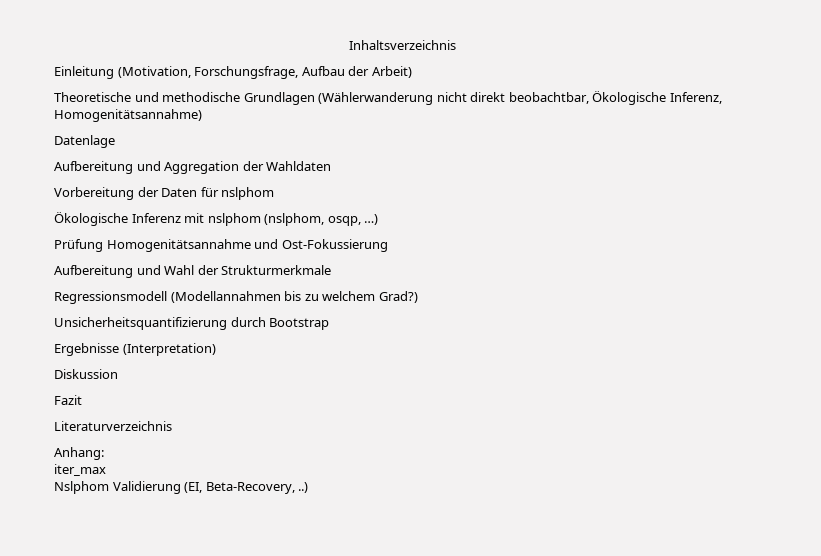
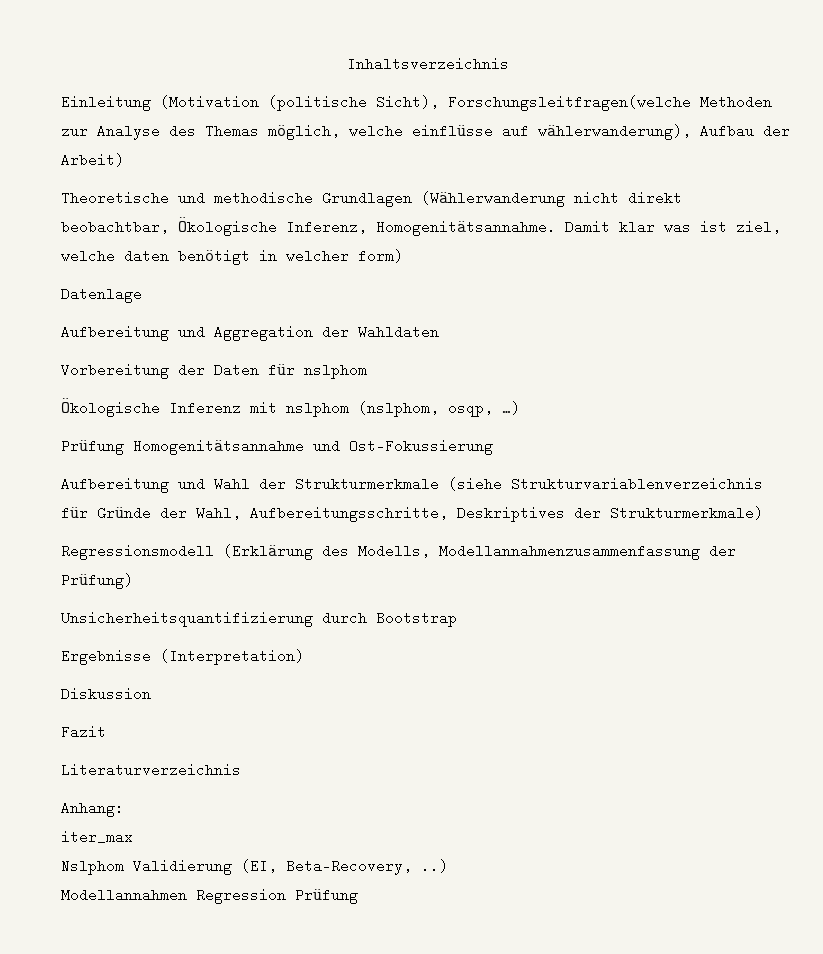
[117,66,299,79] (Motivation, Forschungsfrage, -> [160,95,772,111] [61,124,691,140] (Motivation (politische Sicht), Forschungsleitfragen(welche Methoden zur Analyse des Themas möglich, welche einflüsse auf wählerwanderung),
[54,109,202,122] Homogenitätsannahme) -> [376,220,781,236] [61,249,403,265] Homogenitätsannahme. Damit klar was ist ziel, welche daten benötigt in welcher form)
[54,291,418,304] // Regressionsmodell (Modellannahmen bis zu welchem Grad?) -> [448,477,763,491] [61,506,763,522] [61,544,736,560] [61,573,133,589] (siehe Strukturvariablenverzeichnis für Gründe der Wahl, Aufbereitungsschritte, Deskriptives der Strukturmerkmale) // Regressionsmodell (Erklärung des Modells, Modellannahmenzusammenfassung der Prüfung)
(309, 487) none -> [61,888,358,904] // Modellannahmen Regression Prüfung

